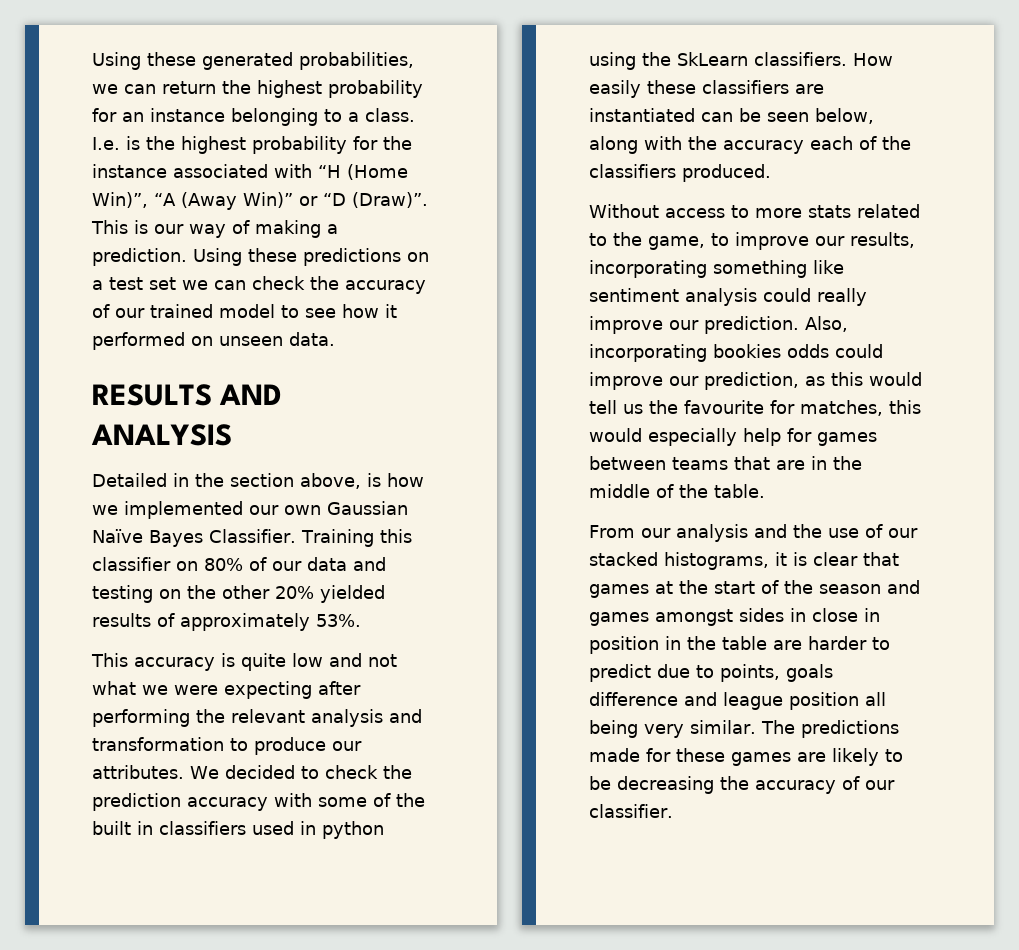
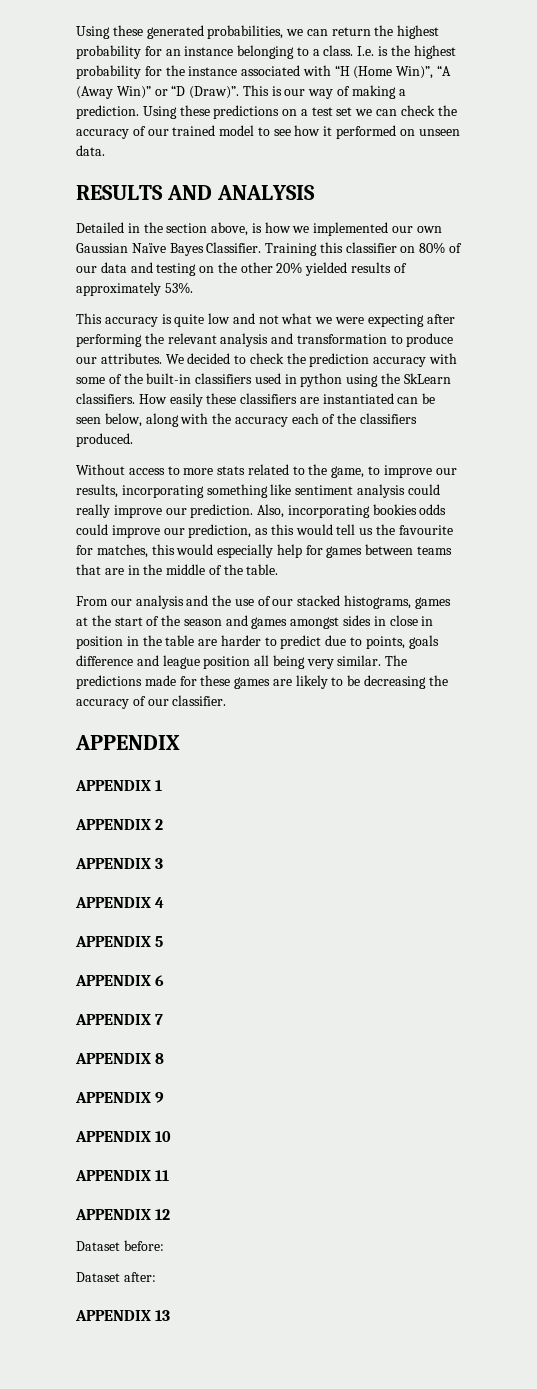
[92,821,153,835] built in -> [146,373,192,384] built-in
[775,552,899,566] it is clear that -> (412, 602) none
(673, 811) none -> [75,735,180,750] [75,780,163,791] [75,819,164,830] [75,858,164,869] [75,897,165,908] [75,936,164,947] [75,975,165,986] [75,1014,164,1025] [75,1053,165,1064] [75,1092,165,1103] [75,1131,172,1142] [75,1170,170,1181] [75,1209,171,1220] [76,1240,164,1251] [76,1272,156,1282] [75,1310,171,1321] // APPENDIX // APPENDIX 1 // APPENDIX 2 // APPENDIX 3 // APPENDIX 4 // APPENDIX 5 // APPENDIX 6 // APPENDIX 7 // APPENDIX 8 // APPENDIX 9 // APPENDIX 10 // APPENDIX 11 // APPENDIX 12 // Dataset before: // Dataset after: // APPENDIX 13

